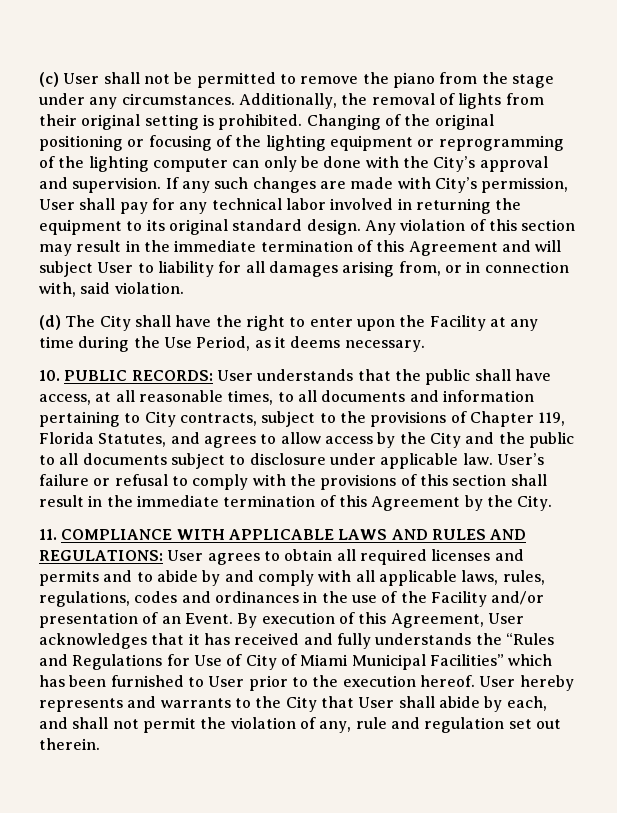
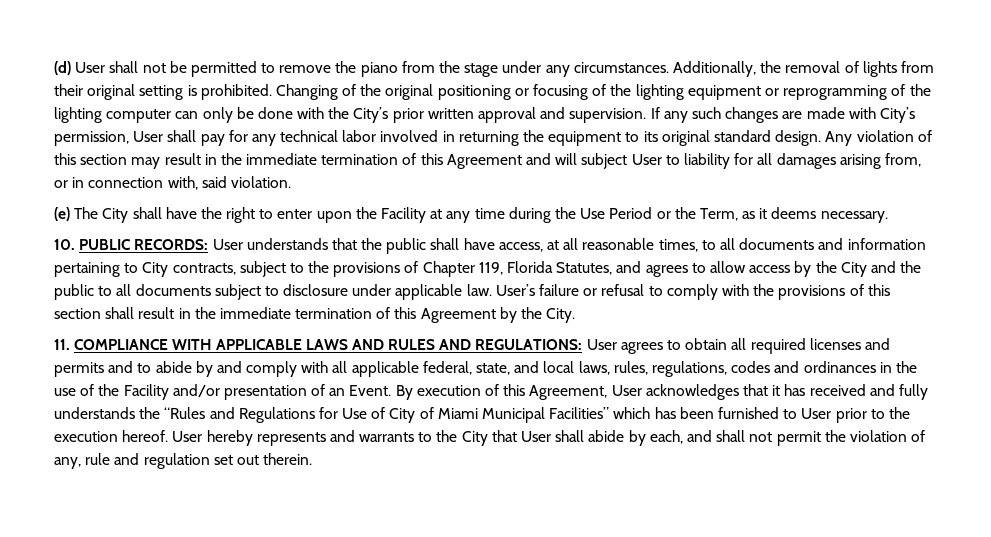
[39,72,59,87] (c) -> [54,61,71,75] (d)
(476, 164) none -> [392,108,474,123] prior written
[39,315,61,330] (d) -> [54,207,70,221] (e)
[196,336,251,351] Period, -> [609,207,738,221] Period or the Term,
(457, 578) none -> [422,361,575,375] federal, state, and local

